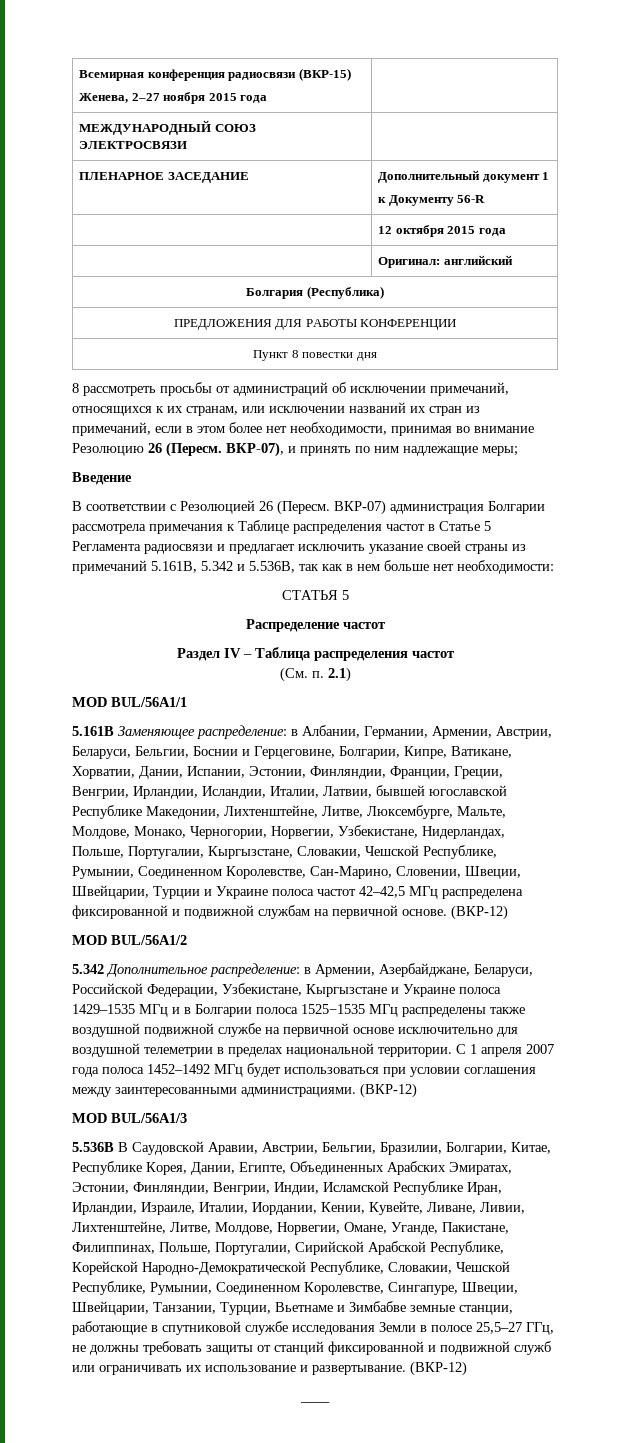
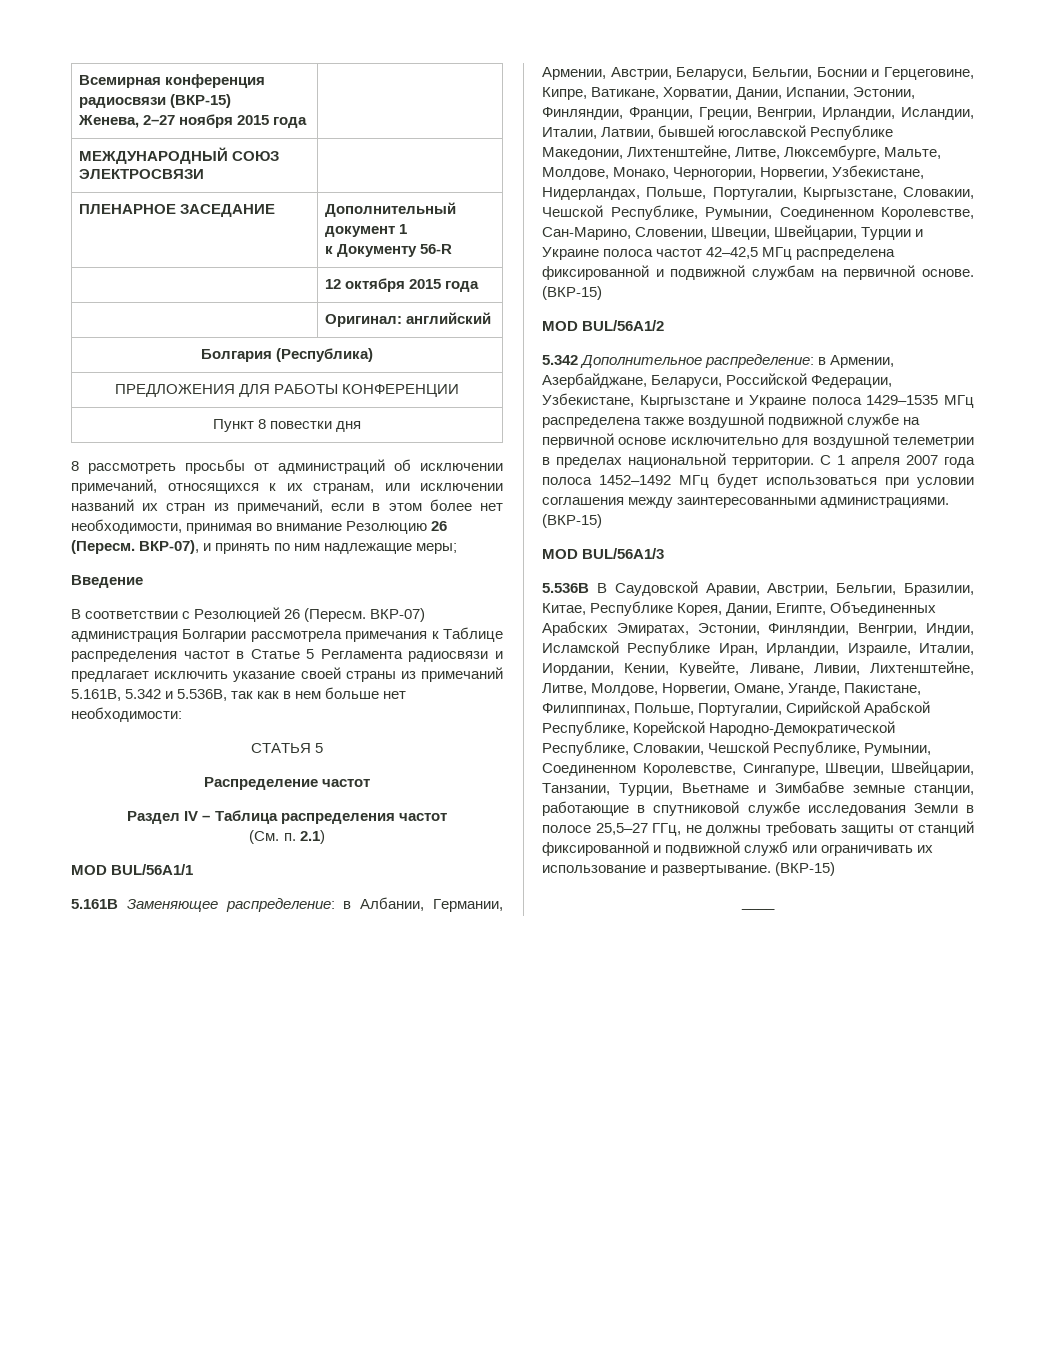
[339,746,400,759] Болгарии, -> (974, 73) none
[451,905,508,920] (ВКР-12) -> [542,286,602,300] (ВКР-15)
[172,1004,486,1017] и в Болгарии полоса 1525−1535 МГц распределены -> [542,417,641,428] распределена
[360,1083,417,1098] (ВКР-12) -> [542,514,602,528] (ВКР-15)
[446,1142,507,1155] Болгарии, -> (974, 589) none
[410,1361,467,1376] (ВКР-12) -> [775,862,836,876] (ВКР-15)

